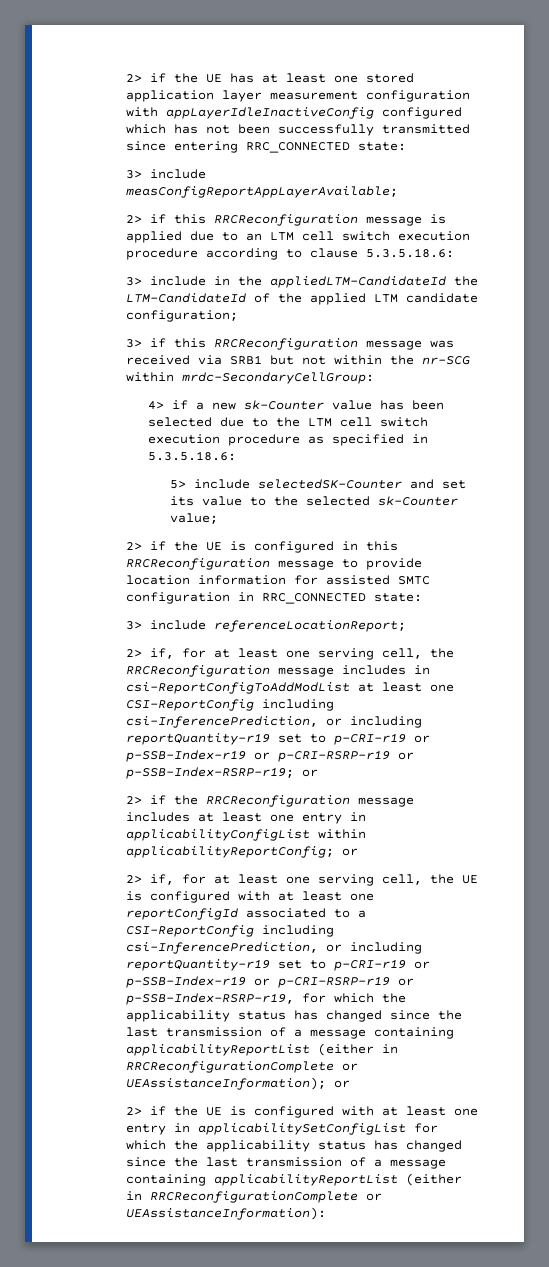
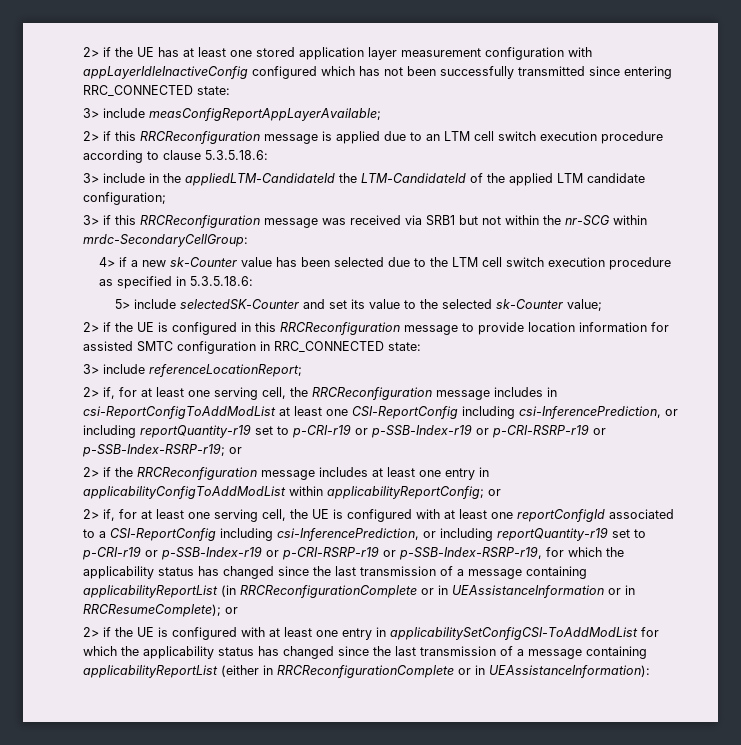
[126,829,311,841] applicabilityConfigList -> [83,486,287,499] applicabilityConfigToAddModList
[318,1043,399,1056] [126,1061,359,1073] [126,1077,327,1090] (either in RRCReconfigurationComplete or UEAssistanceInformation); -> [221,585,636,598] [83,604,222,617] (in RRCReconfigurationComplete or in UEAssistanceInformation or in RRCResumeComplete);
[198,1123,407,1135] applicabilitySetConfigList -> [390,627,639,640] applicabilitySetConfigCSI-ToAddModList
(383, 1197) none -> [475,665,486,675] in

